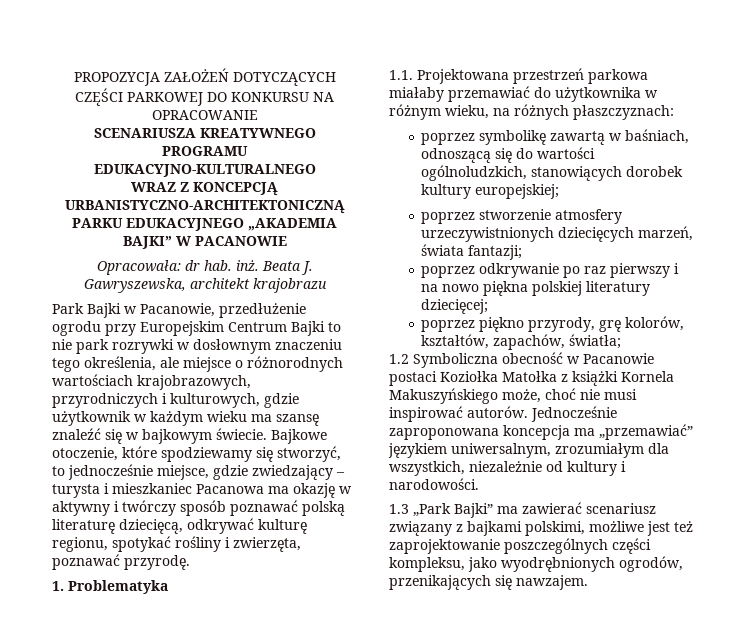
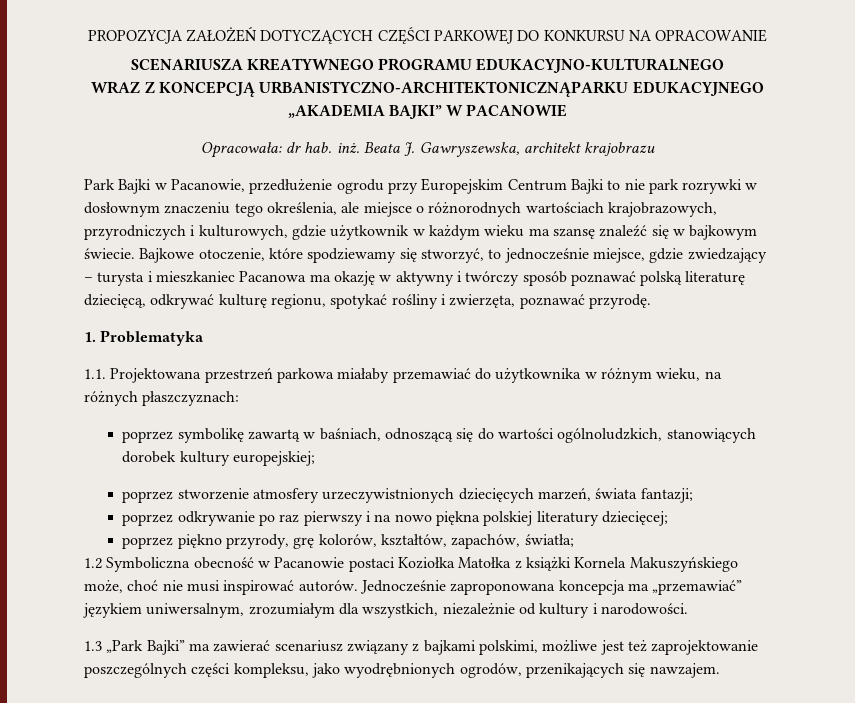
[64,200,345,214] [72,218,123,228] URBANISTYCZNO-ARCHITEKTONICZNĄ PARKU -> [259,81,629,97] URBANISTYCZNO-ARCHITEKTONICZNĄPARKU

